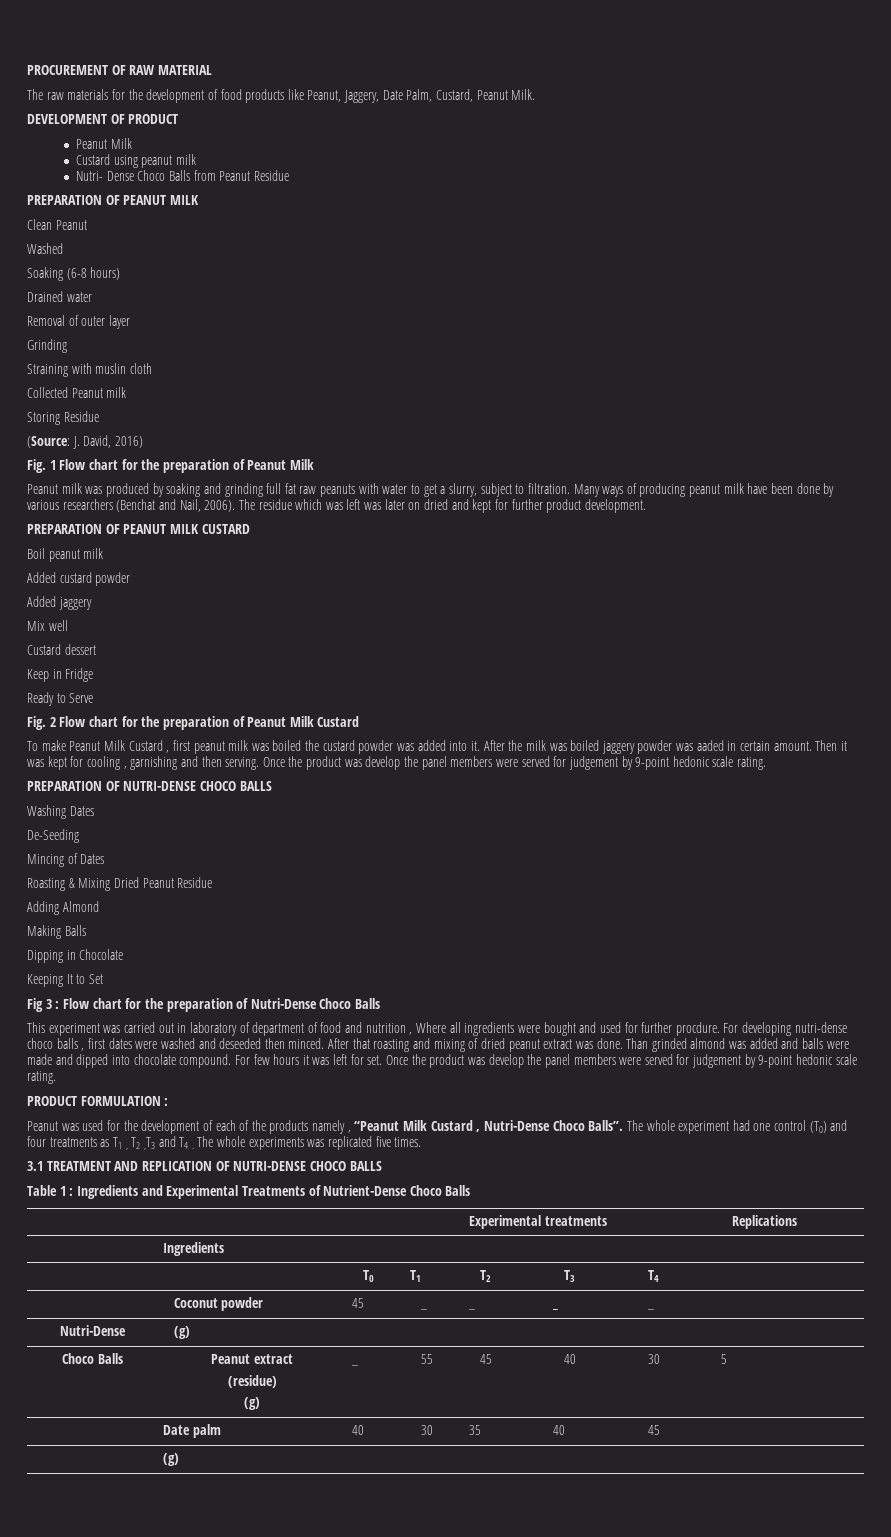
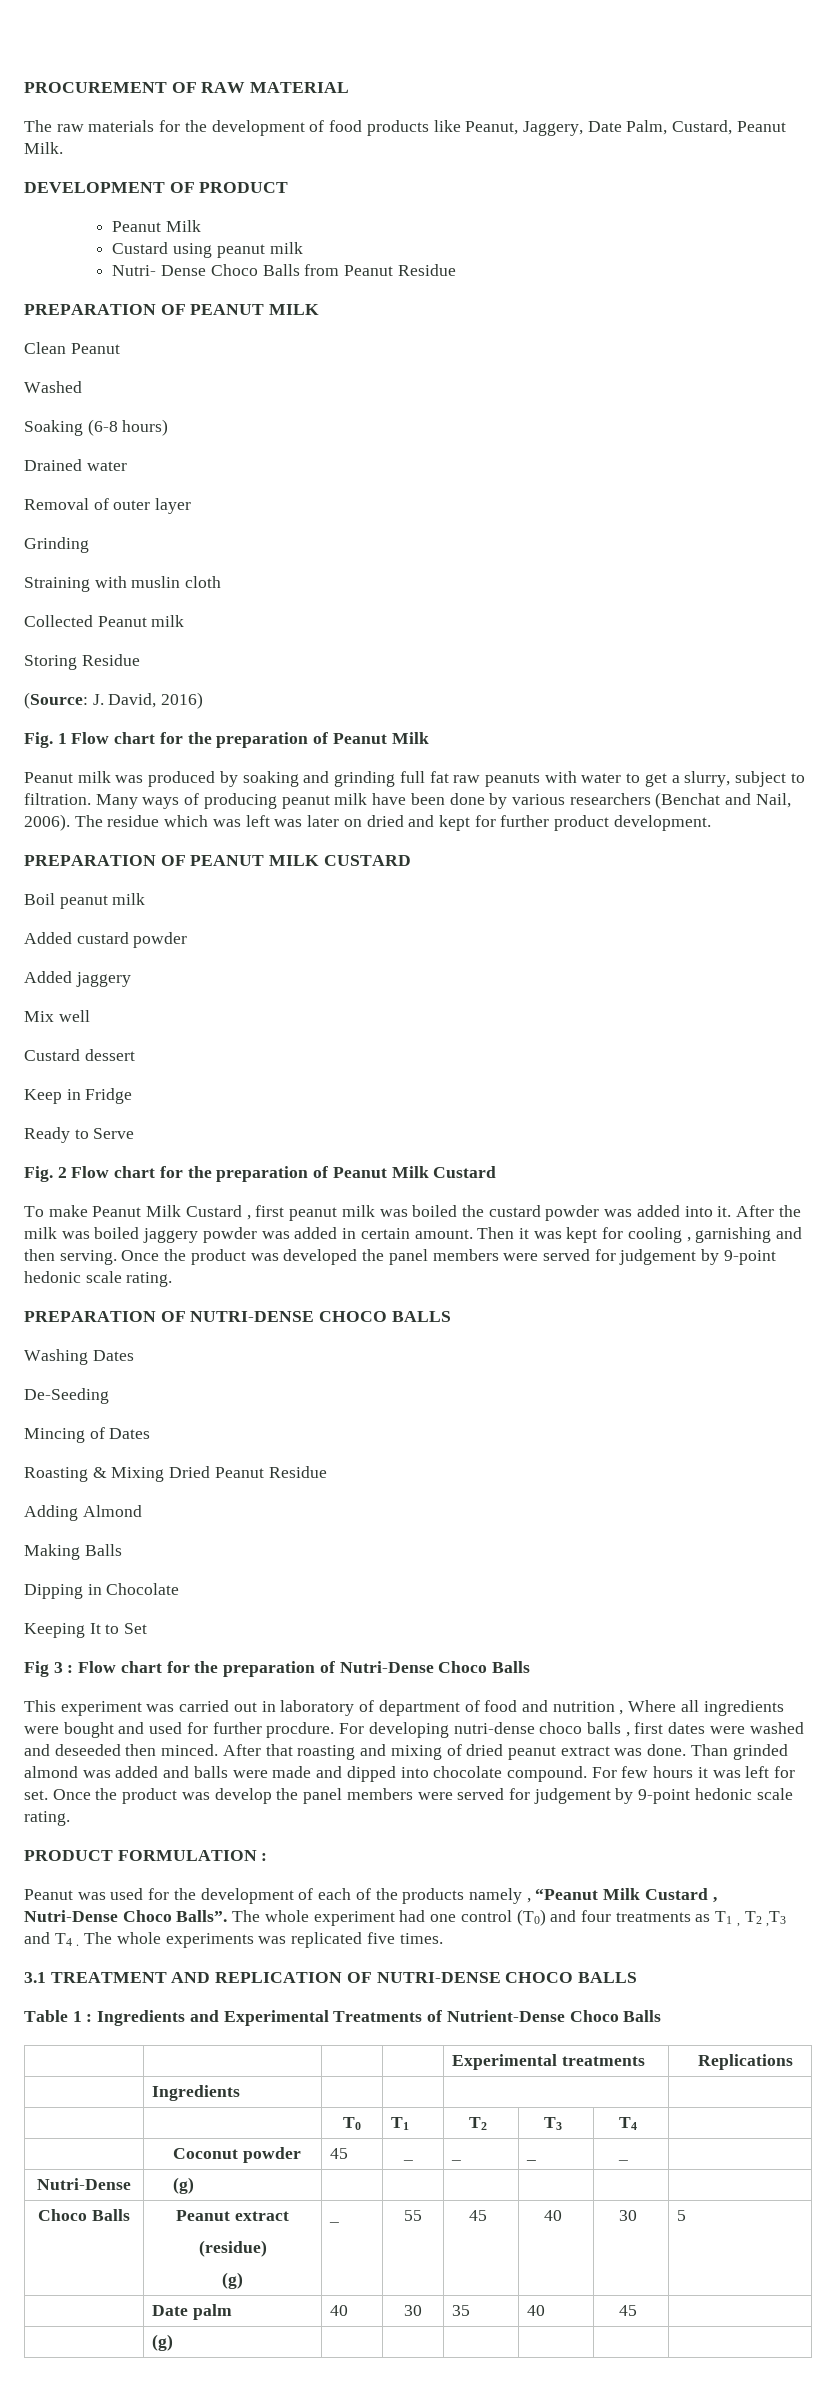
[696,740,724,751] aaded -> [294,1227,338,1239] added
[365,756,401,770] develop -> [283,1249,358,1265] developed

